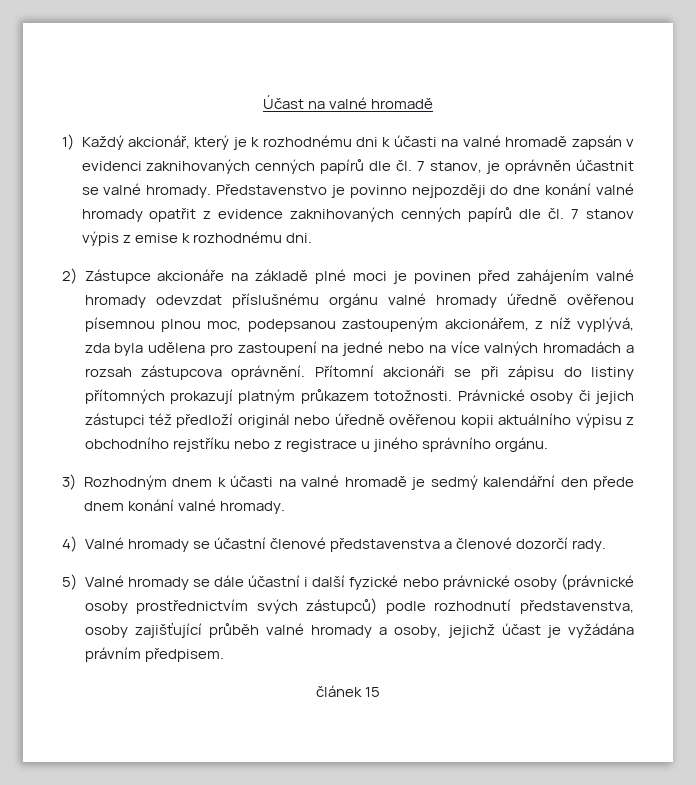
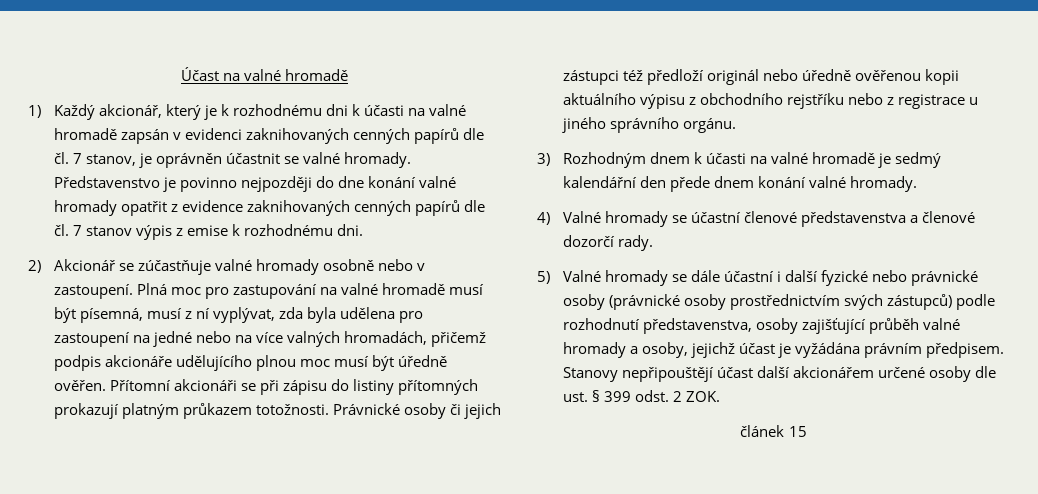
[84,269,634,284] [84,293,634,308] [84,317,634,332] Zástupce akcionáře na základě plné moci je povinen před zahájením valné hromady odevzdat příslušnému orgánu valné hromady úředně ověřenou písemnou plnou moc, podepsanou zastoupeným akcionářem, z níž vyplývá, -> [53,259,425,275] [53,283,484,299] [53,307,275,323] Akcionář se zúčastňuje valné hromady osobně nebo v zastoupení. Plná moc pro zastupování na valné hromadě musí být písemná, musí z ní vyplývat,
[543,341,635,353] [84,365,306,380] hromadách a rozsah zástupcova oprávnění. -> [343,331,486,347] [53,355,447,371] [53,380,106,391] hromadách, přičemž podpis akcionáře udělujícího plnou moc musí být úředně ověřen.
(224, 655) none -> [562,366,996,382] [562,390,720,402] Stanovy nepřipouštějí účast další akcionářem určené osoby dle ust. § 399 odst. 2 ZOK.

